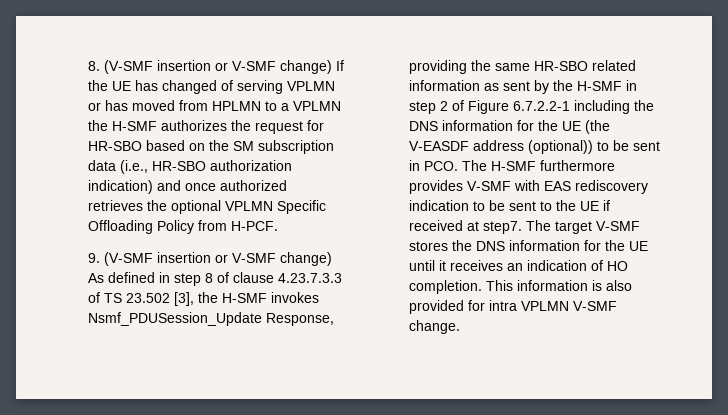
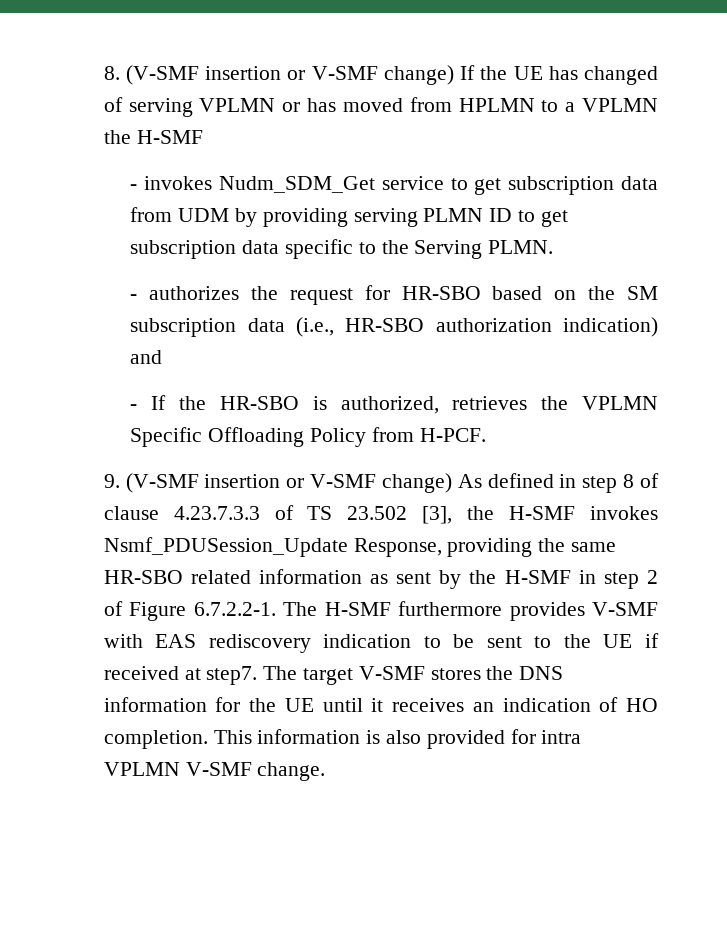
(157, 126) none -> [130,176,658,195] [130,207,568,227] [130,239,554,259] [130,294,138,300] // - invokes Nudm_SDM_Get service to get subscription data from UDM by providing serving PLMN ID to get subscription data specific to the Serving PLMN. // -
[184,180,287,191] once authorized -> [130,395,439,414] // - If the HR-SBO is authorized,
[170,200,221,214] optional -> (569, 403) none
[512,100,654,114] [408,120,610,134] [408,140,660,154] [408,160,458,171] 6.7.2.2-1 including the DNS information for the UE (the V-EASDF address (optional)) to be sent in PCO. -> [193,602,276,616] 6.7.2.2-1.

